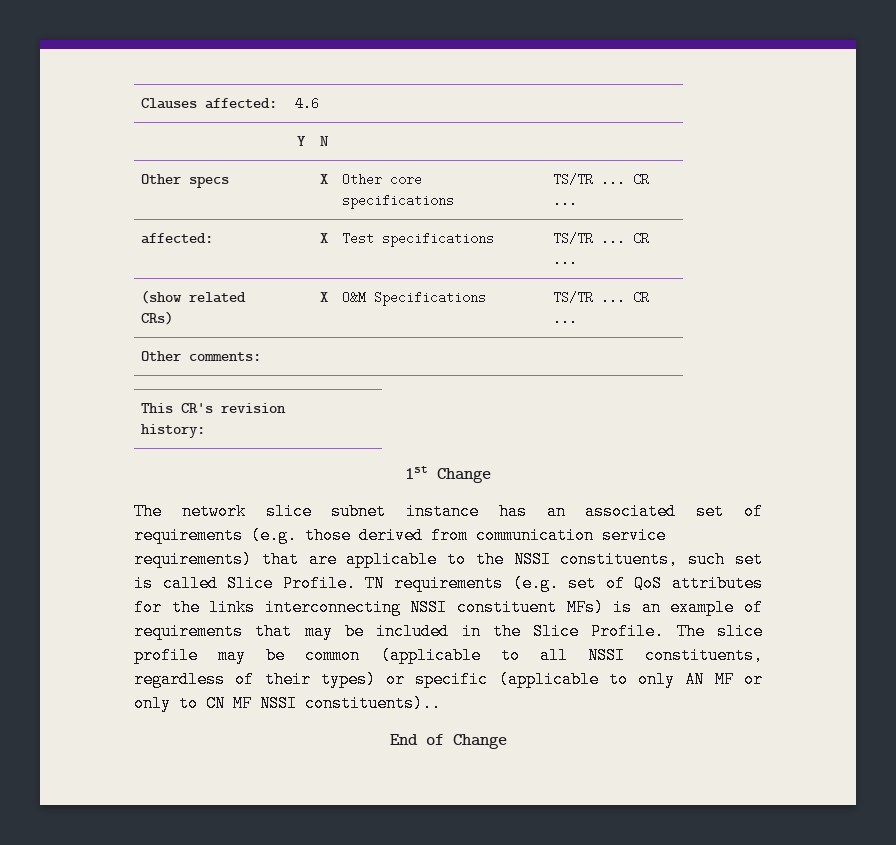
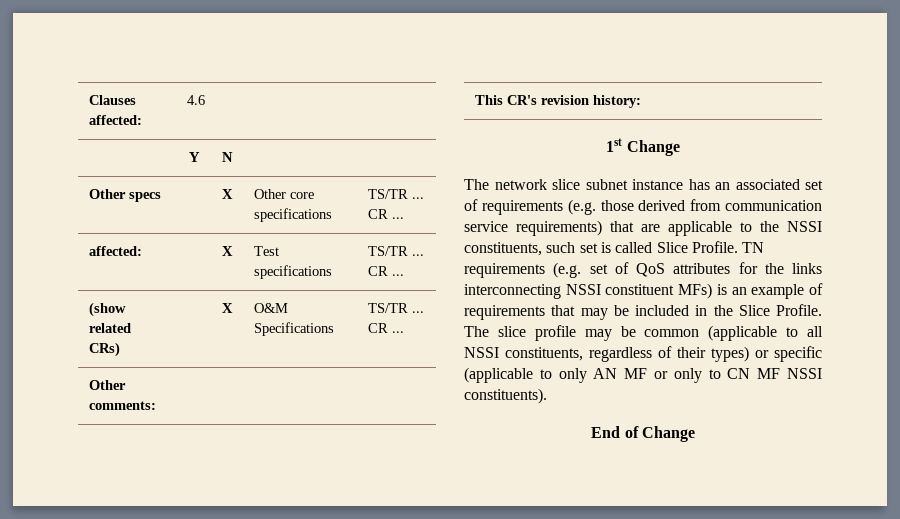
[305,695,441,712] constituents).. -> [464,388,547,404] constituents).

